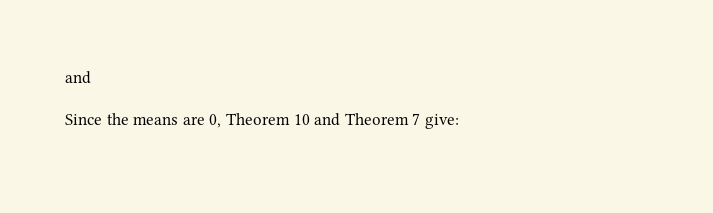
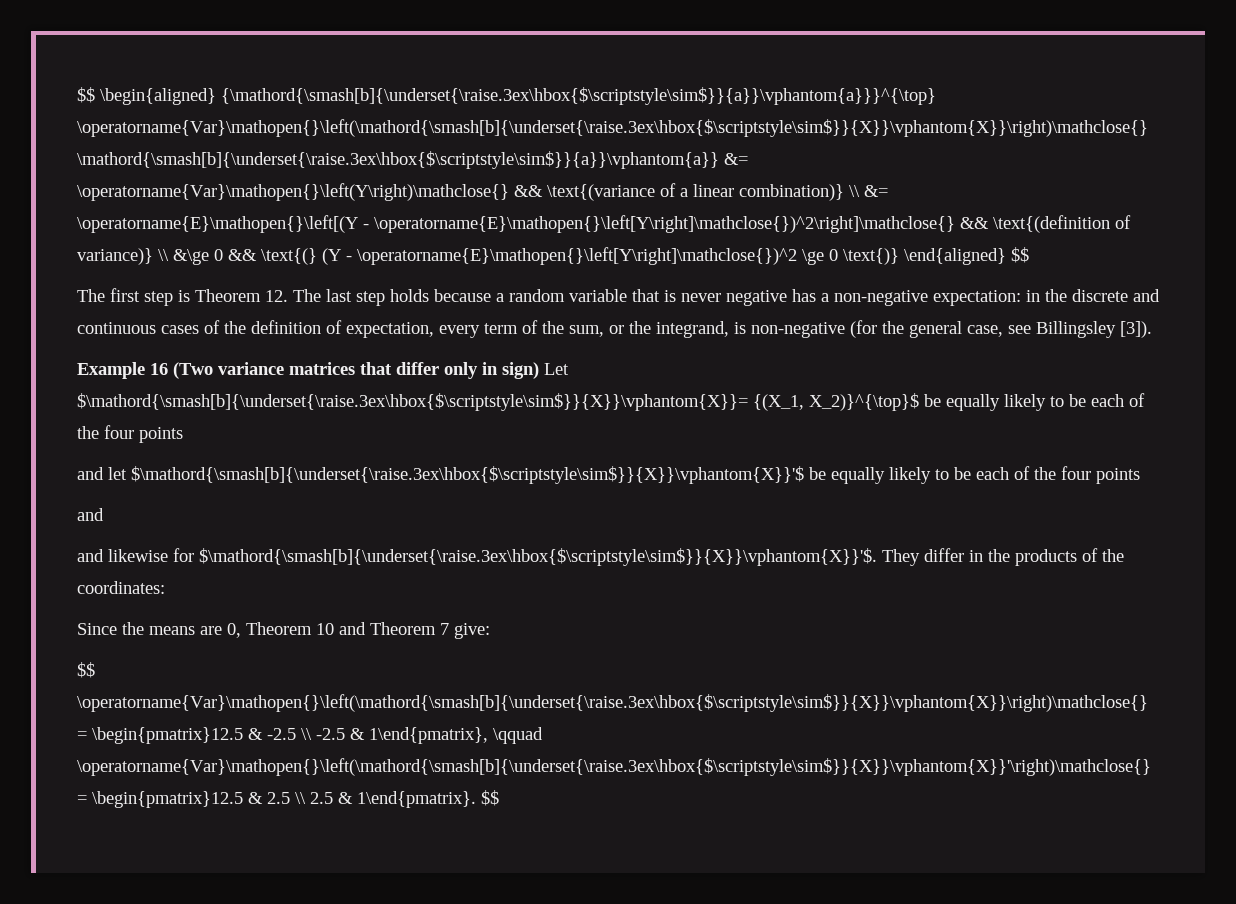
[65,71,91,84] and -> [77,87,936,105] [77,119,1148,137] [77,151,748,169] [77,183,888,201] [77,215,1131,233] [77,247,1029,265] [77,288,1160,306] [77,320,1152,338] [77,362,569,379] [77,393,1145,411] [77,425,183,443] [77,466,1140,484] [77,508,104,521] [77,548,1124,566] [77,581,165,594] $$ \begin{aligned} {\mathord{\smash[b]{\underset{\raise.3ex\hbox{$\scriptstyle\sim$}}{a}}\vphantom{a}}}^{\top} \operatorname{Var}\mathopen{}\left(\mathord{\smash[b]{\underset{\raise.3ex\hbox{$\scriptstyle\sim$}}{X}}\vphantom{X}}\right)\mathclose{} \mathord{\smash[b]{\underset{\raise.3ex\hbox{$\scriptstyle\sim$}}{a}}\vphantom{a}} &= \operatorname{Var}\mathopen{}\left(Y\right)\mathclose{} && \text{(variance of a linear combination)} \\ &= \operatorname{E}\mathopen{}\left[(Y - \operatorname{E}\mathopen{}\left[Y\right]\mathclose{})^2\right]\mathclose{} && \text{(definition of variance)} \\ &\ge 0 && \text{(} (Y - \operatorname{E}\mathopen{}\left[Y\right]\mathclose{})^2 \ge 0 \text{)} \end{aligned} $$ // The first step is Theorem 12. The last step holds because a random variable that is never negative has a non-negative expectation: in the discrete and continuous cases of the definition of expectation, every term of the sum, or the integrand, is non-negative (for the general case, see Billingsley [3]). // Example 16 (Two variance matrices that differ only in sign) Let $\mathord{\smash[b]{\underset{\raise.3ex\hbox{$\scriptstyle\sim$}}{X}}\vphantom{X}}= {(X_1, X_2)}^{\top}$ be equally likely to be each of the four points // and let $\mathord{\smash[b]{\underset{\raise.3ex\hbox{$\scriptstyle\sim$}}{X}}\vphantom{X}}'$ be equally likely to be each of the four points // and // and likewise for $\mathord{\smash[b]{\underset{\raise.3ex\hbox{$\scriptstyle\sim$}}{X}}\vphantom{X}}'$. They differ in the products of the coordinates:
(459, 121) none -> [77,662,95,678] [77,694,1148,712] [77,727,543,744] [77,758,1151,776] [77,790,499,808] // $$ \operatorname{Var}\mathopen{}\left(\mathord{\smash[b]{\underset{\raise.3ex\hbox{$\scriptstyle\sim$}}{X}}\vphantom{X}}\right)\mathclose{} = \begin{pmatrix}12.5 & -2.5 \\ -2.5 & 1\end{pmatrix}, \qquad \operatorname{Var}\mathopen{}\left(\mathord{\smash[b]{\underset{\raise.3ex\hbox{$\scriptstyle\sim$}}{X}}\vphantom{X}}'\right)\mathclose{} = \begin{pmatrix}12.5 & 2.5 \\ 2.5 & 1\end{pmatrix}. $$

